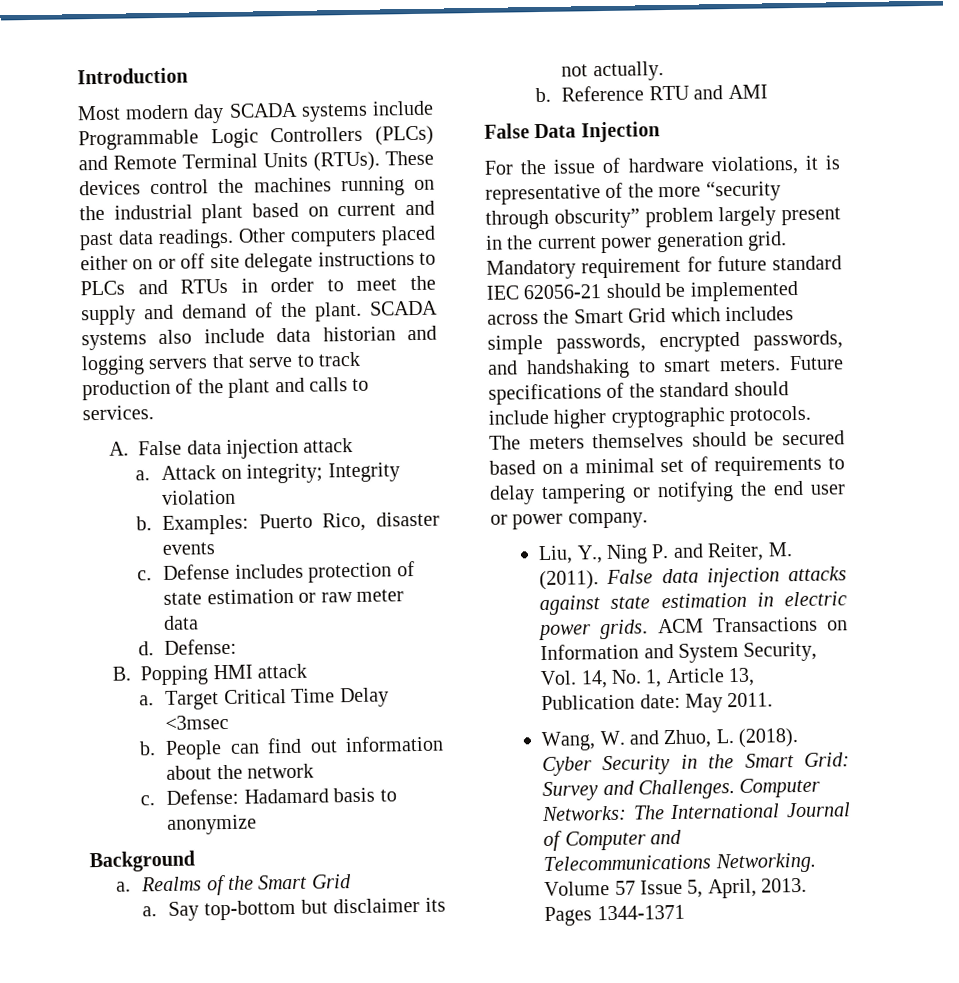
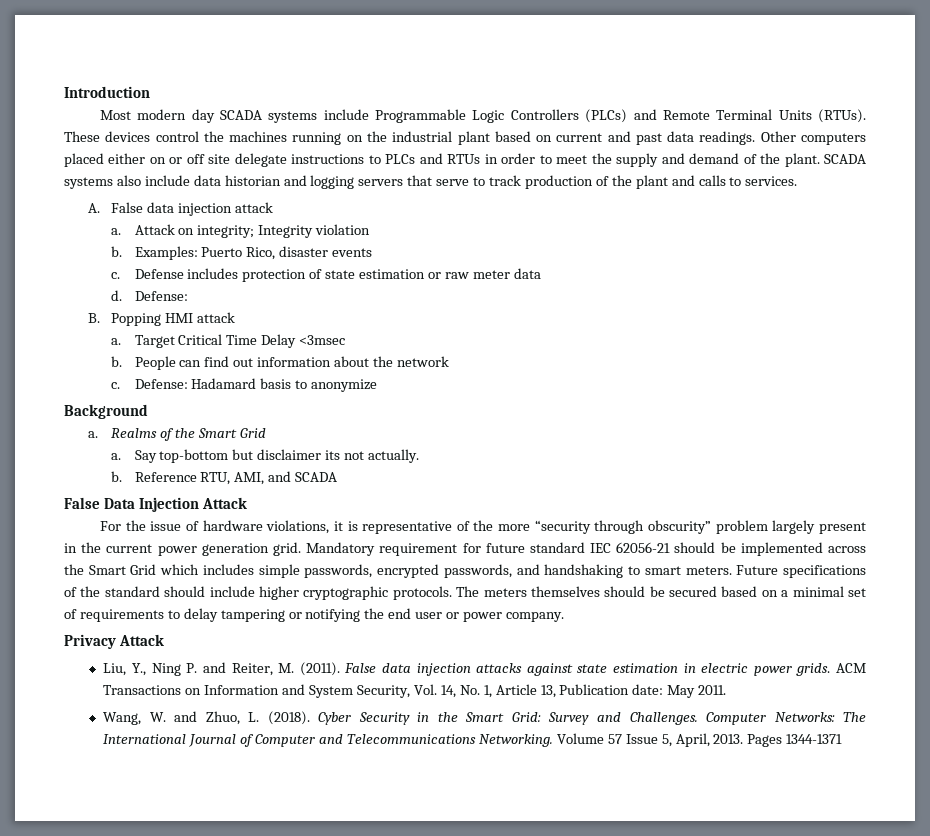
[648,84,768,101] RTU and AMI -> [200,471,338,485] RTU, AMI, and SCADA
(660, 132) none -> [201,497,247,509] Attack
(648, 520) none -> [64,634,164,649] // Privacy Attack

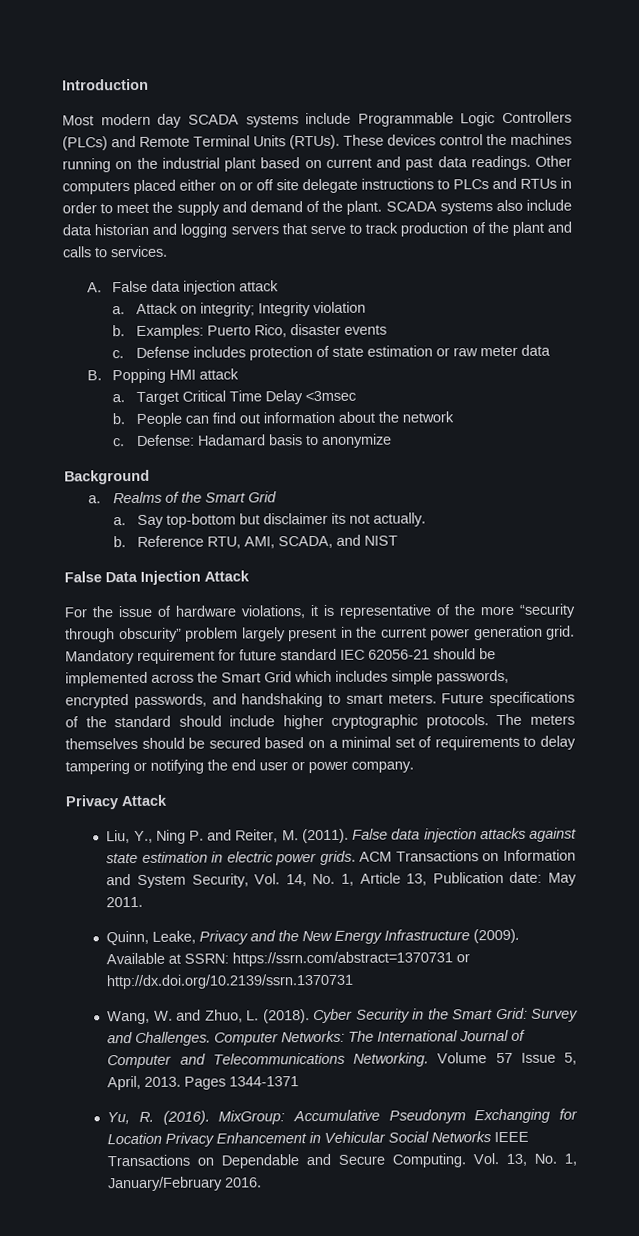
[111,290,188,301] // d. Defense: -> (552, 350) none
[268,471,338,482] and SCADA -> [278,534,399,549] SCADA, and NIST
(727, 690) none -> [106,928,521,946] [106,951,471,967] [106,973,355,990] // Quinn, Leake, Privacy and the New Energy Infrastructure (2009). Available at SSRN: https://ssrn.com/abstract=1370731 or http://dx.doi.org/10.2139/ssrn.1370731
(843, 739) none -> [107,1108,578,1125] [107,1131,530,1147] [107,1153,578,1169] [108,1176,263,1192] // Yu, R. (2016). MixGroup: Accumulative Pseudonym Exchanging for Location Privacy Enhancement in Vehicular Social Networks IEEE Transactions on Dependable and Secure Computing. Vol. 13, No. 1, January/February 2016.

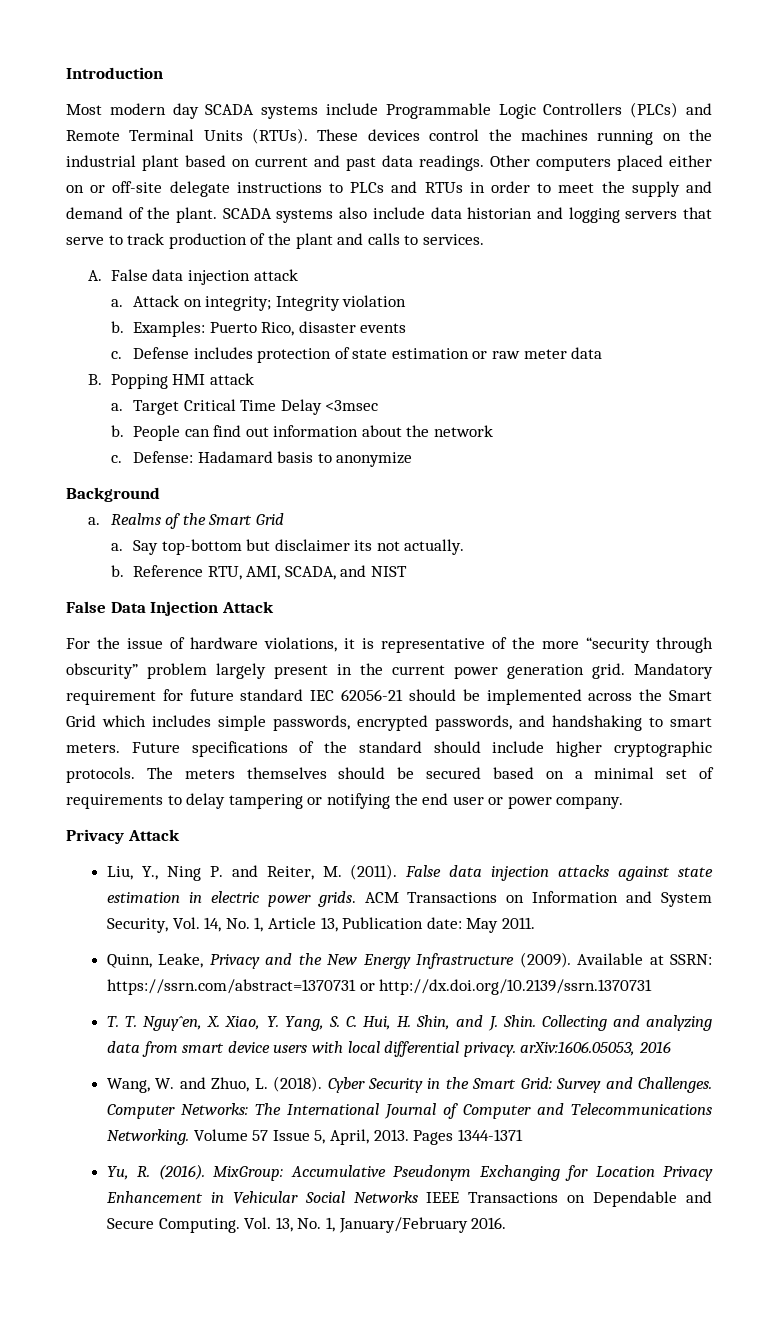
[256,179,299,191] off site -> [112,181,163,193] off-site
(355, 981) none -> [107,1015,712,1031] [107,1041,671,1057] // T. T. Nguyˆen, X. Xiao, Y. Yang, S. C. Hui, H. Shin, and J. Shin. Collecting and analyzing data from smart device users with local differential privacy. arXiv:1606.05053, 2016

